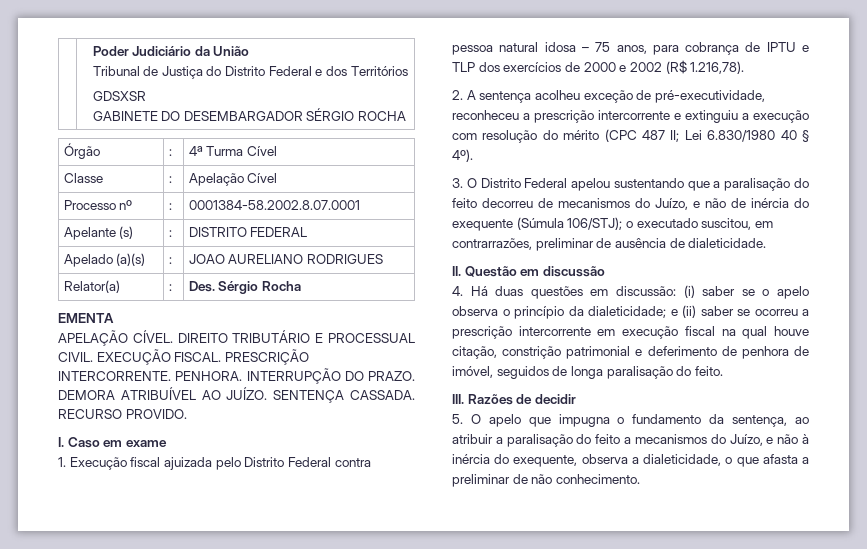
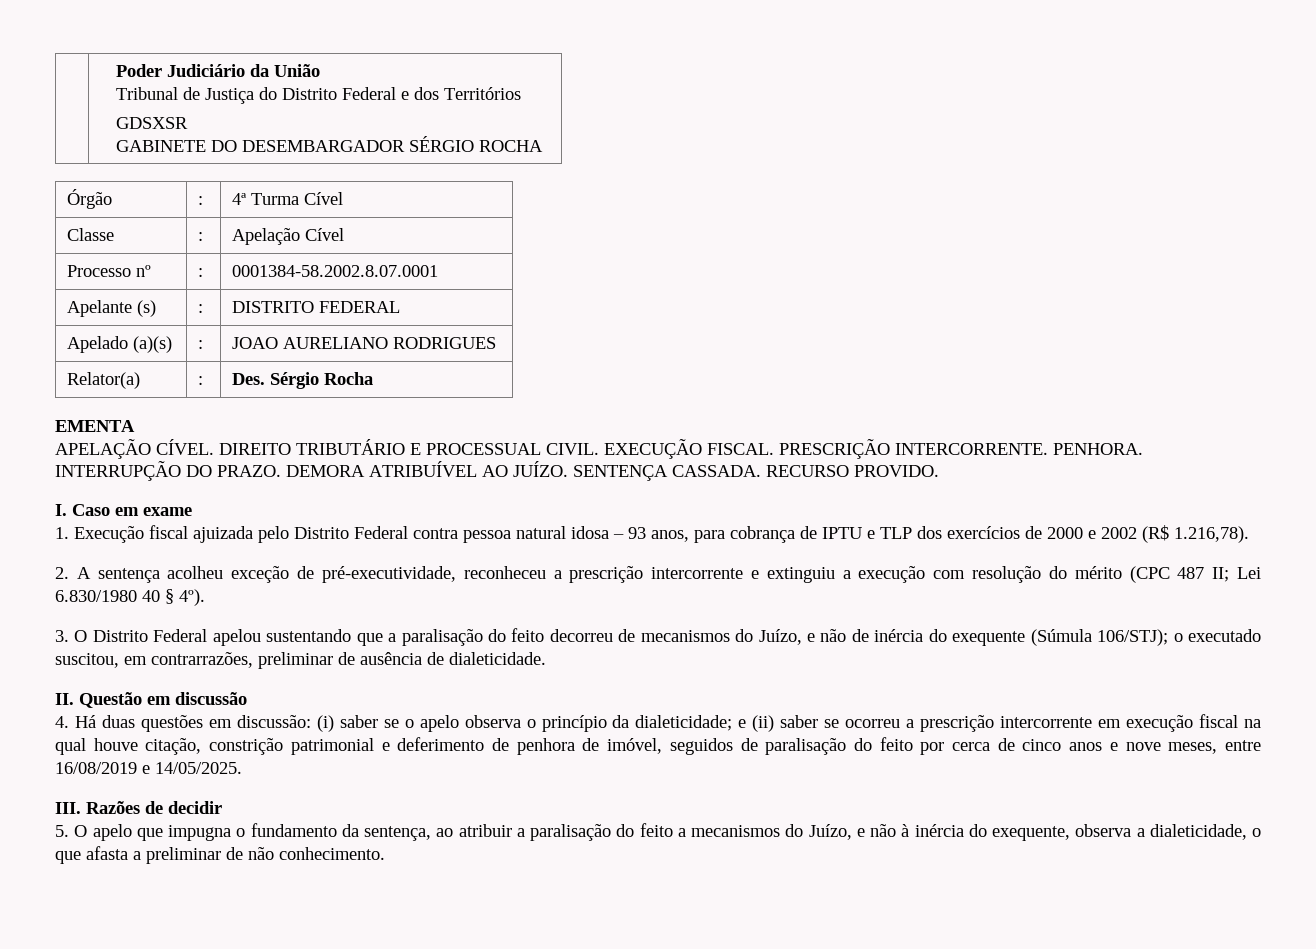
[595,42,611,52] 75 -> [628,527,646,539] 93
[570,366,723,379] longa paralisação do feito. -> [765,737,1261,755] [55,762,242,774] paralisação do feito por cerca de cinco anos e nove meses, entre 16/08/2019 e 14/05/2025.

